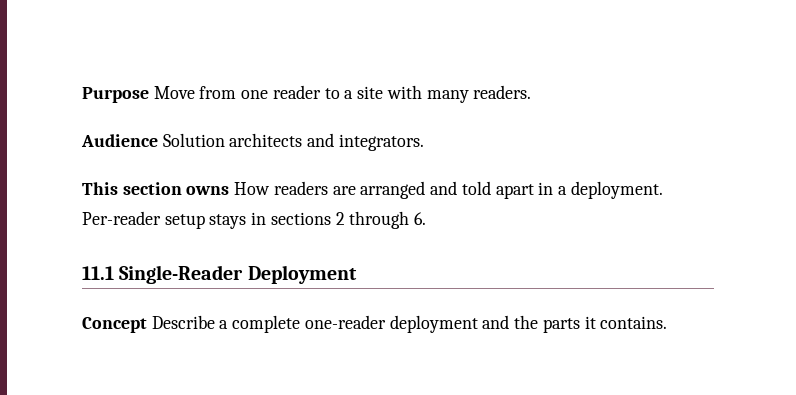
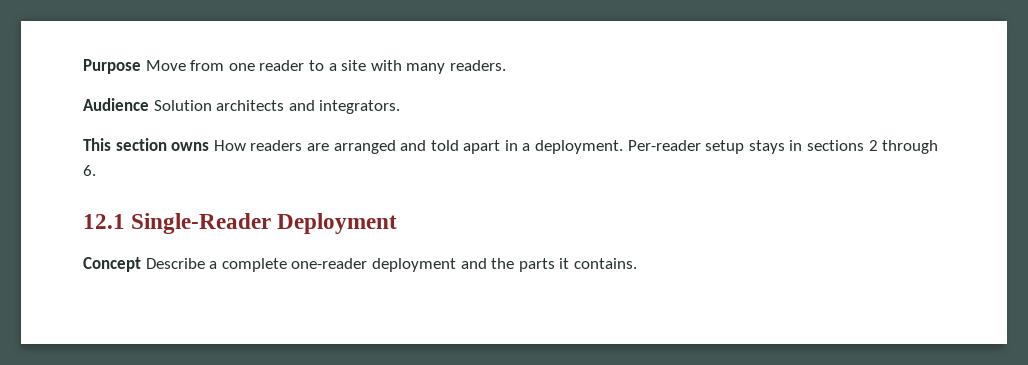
[82,266,114,280] 11.1 -> [83,214,125,229] 12.1

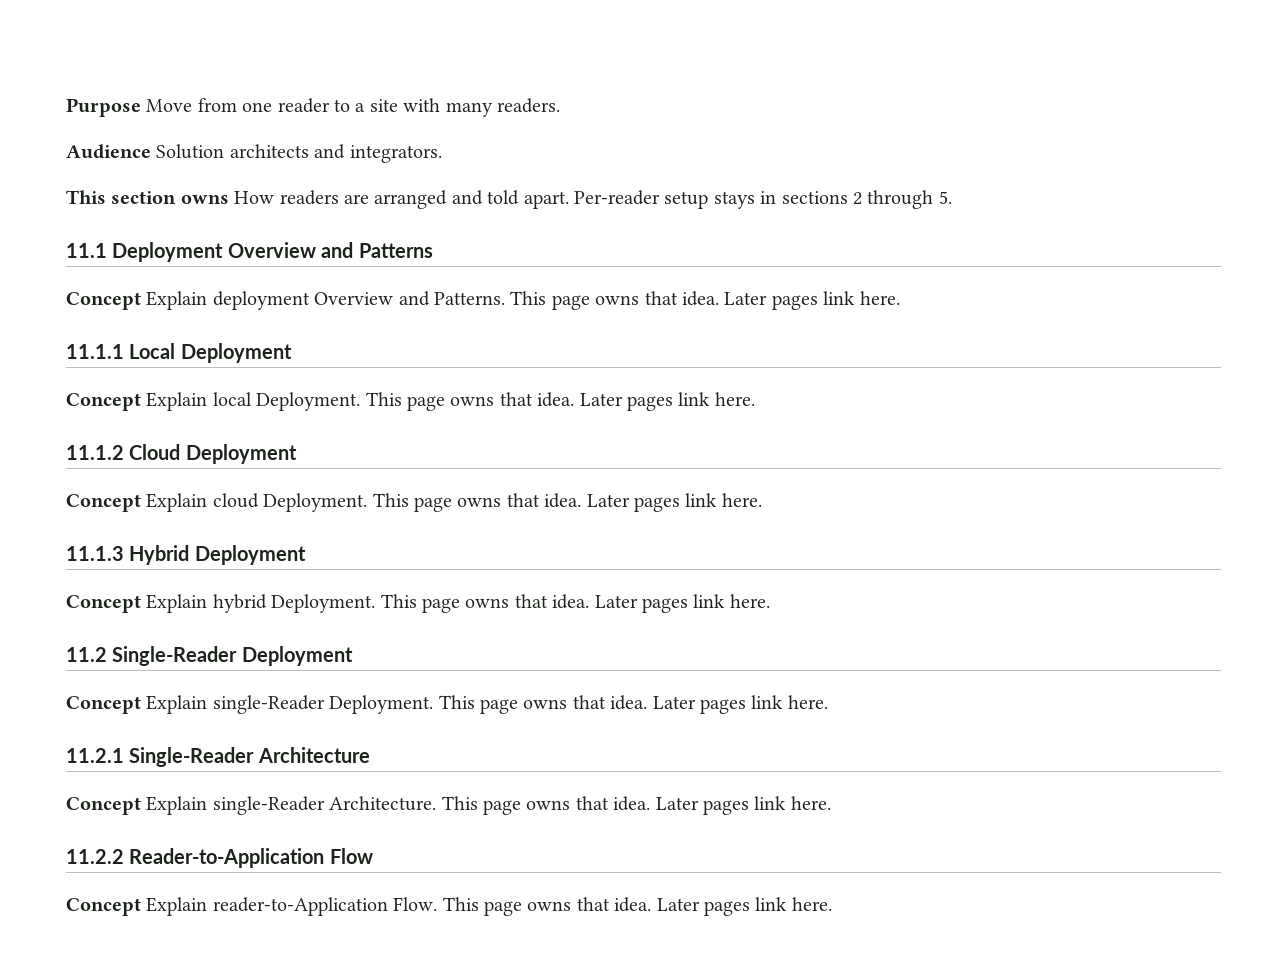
[463,140,624,154] apart in a deployment. -> [523,191,569,209] apart.
[83,165,96,176] [83,213,398,234] [83,257,637,272] 6. // 12.1 Single-Reader Deployment // Concept Describe a complete one-reader deployment and the parts it contains. -> [938,191,952,204] [66,242,433,262] [66,291,900,310] [66,343,292,363] [66,392,755,411] [66,444,297,464] [66,493,762,512] [66,545,306,565] [66,594,770,613] [66,646,353,666] [66,695,828,714] [66,747,370,767] [66,796,831,815] [66,848,373,868] [66,897,832,916] 5. // 11.1 Deployment Overview and Patterns // Concept Explain deployment Overview and Patterns. This page owns that idea. Later pages link here. // 11.1.1 Local Deployment // Concept Explain local Deployment. This page owns that idea. Later pages link here. // 11.1.2 Cloud Deployment // Concept Explain cloud Deployment. This page owns that idea. Later pages link here. // 11.1.3 Hybrid Deployment // Concept Explain hybrid Deployment. This page owns that idea. Later pages link here. // 11.2 Single-Reader Deployment // Concept Explain single-Reader Deployment. This page owns that idea. Later pages link here. // 11.2.1 Single-Reader Architecture // Concept Explain single-Reader Architecture. This page owns that idea. Later pages link here. // 11.2.2 Reader-to-Application Flow // Concept Explain reader-to-Application Flow. This page owns that idea. Later pages link here.

